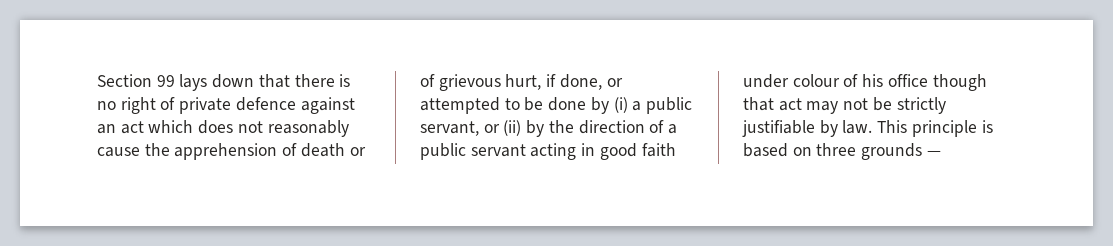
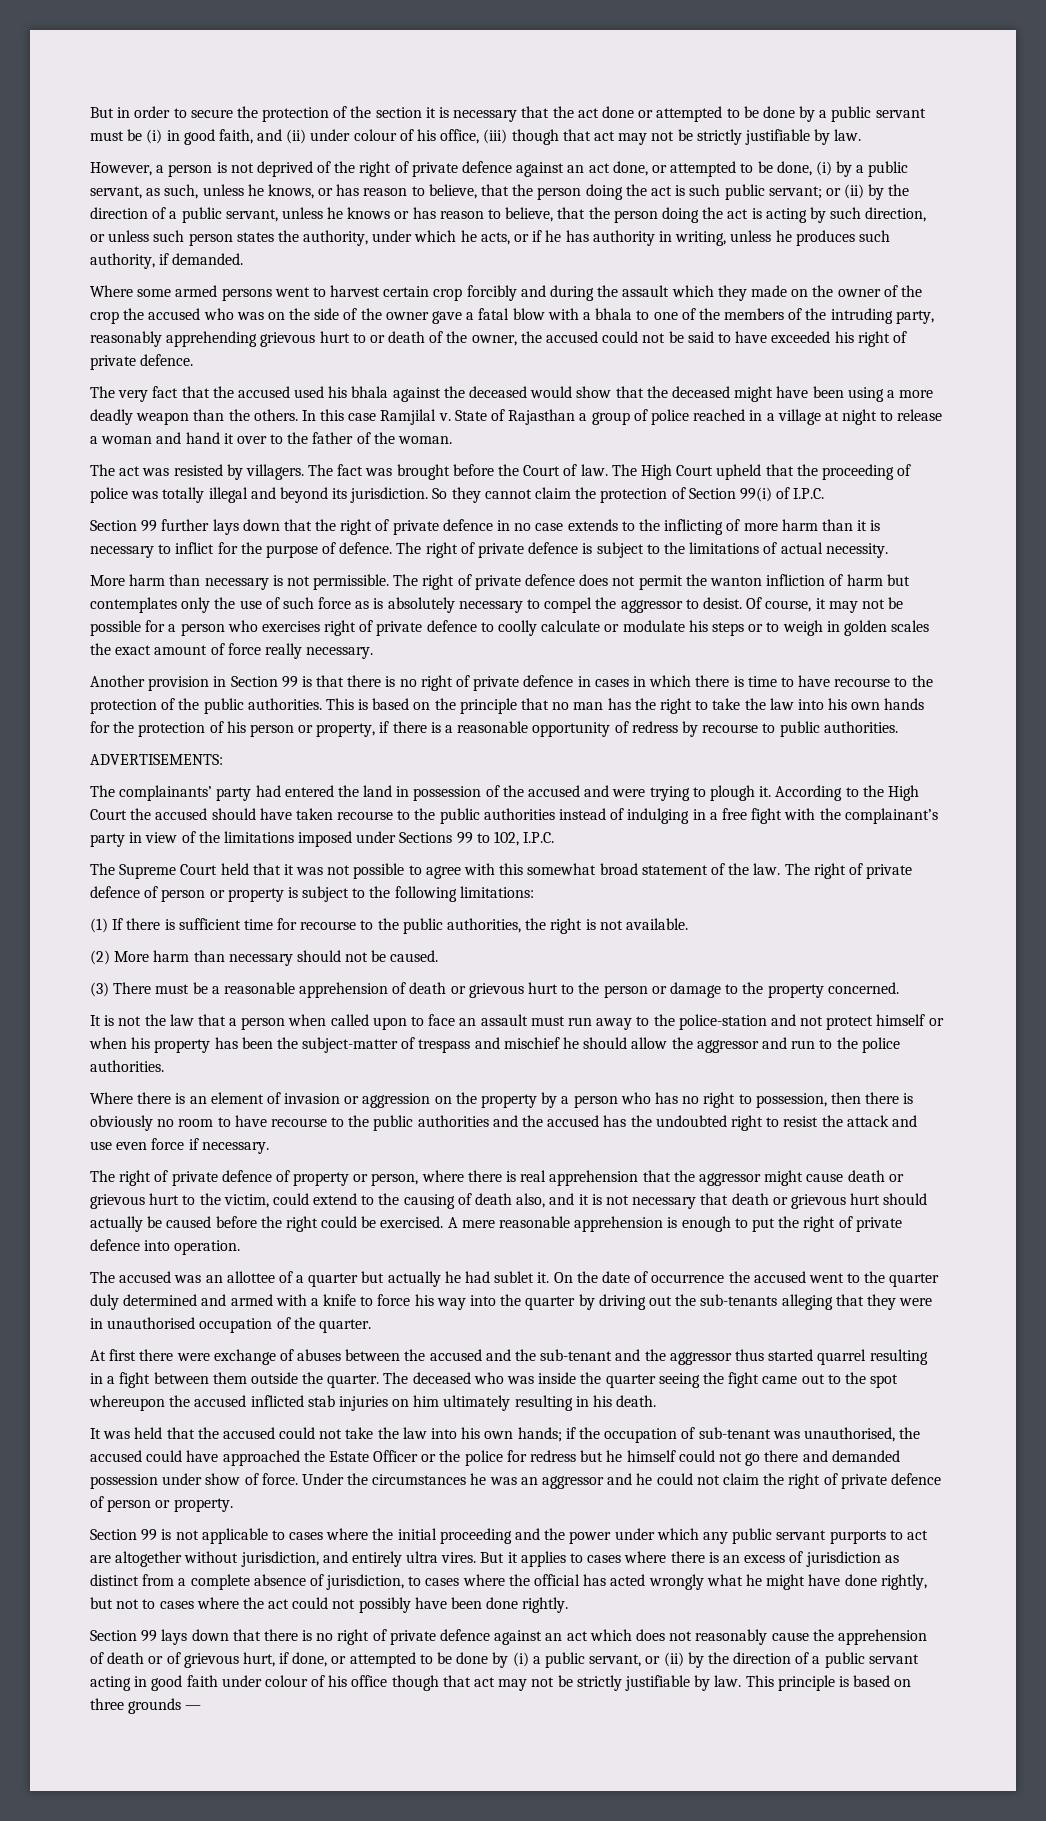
(97, 80) none -> [90,106,926,122] [90,129,862,145] [90,161,909,177] [90,184,910,200] [90,207,927,223] [90,230,890,246] [90,253,244,269] [90,285,922,301] [90,308,934,324] [90,331,907,347] [90,354,194,370] [90,386,934,402] [90,409,943,425] [90,432,453,444] [90,464,912,480] [90,487,825,503] [90,519,881,535] [90,542,888,558] [90,574,910,590] [90,597,904,613] [90,620,930,636] [90,643,374,659] [90,675,933,691] [90,698,925,714] [90,721,898,737] [90,754,223,765] [90,785,919,801] [90,808,938,824] [90,831,555,847] [90,863,913,879] [90,886,534,902] [90,918,688,934] [90,950,439,966] [90,982,899,998] [90,1014,944,1030] [89,1037,900,1053] [90,1060,164,1072] [90,1092,914,1108] [90,1115,917,1131] [90,1138,269,1154] [90,1170,904,1186] [90,1193,928,1209] [90,1216,902,1232] [90,1239,241,1255] [90,1271,940,1287] [90,1294,933,1310] [90,1317,371,1333] [90,1349,928,1365] [90,1372,899,1388] [89,1395,657,1411] [90,1427,921,1443] [90,1450,900,1466] [90,1473,941,1489] [90,1496,233,1512] [90,1528,928,1544] [90,1551,899,1567] [90,1574,927,1590] [90,1597,569,1613] But in order to secure the protection of the section it is necessary that the act done or attempted to be done by a public servant must be (i) in good faith, and (ii) under colour of his office, (iii) though that act may not be strictly justifiable by law. // However, a person is not deprived of the right of private defence against an act done, or attempted to be done, (i) by a public servant, as such, unless he knows, or has reason to believe, that the person doing the act is such public servant; or (ii) by the direction of a public servant, unless he knows or has reason to believe, that the person doing the act is acting by such direction, or unless such person states the authority, under which he acts, or if he has authority in writing, unless he produces such authority, if demanded. // Where some armed persons went to harvest certain crop forcibly and during the assault which they made on the owner of the crop the accused who was on the side of the owner gave a fatal blow with a bhala to one of the members of the intruding party, reasonably apprehending grievous hurt to or death of the owner, the accused could not be said to have exceeded his right of private defence. // The very fact that the accused used his bhala against the deceased would show that the deceased might have been using a more deadly weapon than the others. In this case Ramjilal v. State of Rajasthan a group of police reached in a village at night to release a woman and hand it over to the father of the woman. // The act was resisted by villagers. The fact was brought before the Court of law. The High Court upheld that the proceeding of police was totally illegal and beyond its jurisdiction. So they cannot claim the protection of Section 99(i) of I.P.C. // Section 99 further lays down that the right of private defence in no case extends to the inflicting of more harm than it is necessary to inflict for the purpose of defence. The right of private defence is subject to the limitations of actual necessity. // More harm than necessary is not permissible. The right of private defence does not permit the wanton infliction of harm but contemplates only the use of such force as is absolutely necessary to compel the aggressor to desist. Of course, it may not be possible for a person who exercises right of private defence to coolly calculate or modulate his steps or to weigh in golden scales the exact amount of force really necessary. // Another provision in Section 99 is that there is no right of private defence in cases in which there is time to have recourse to the protection of the public authorities. This is based on the principle that no man has the right to take the law into his own hands for the protection of his person or property, if there is a reasonable opportunity of redress by recourse to public authorities. // ADVERTISEMENTS: // The complainants’ party had entered the land in possession of the accused and were trying to plough it. According to the High Court the accused should have taken recourse to the public authorities instead of indulging in a free fight with the complainant’s party in view of the limitations imposed under Sections 99 to 102, I.P.C. // The Supreme Court held that it was not possible to agree with this somewhat broad statement of the law. The right of private defence of person or property is subject to the following limitations: // (1) If there is sufficient time for recourse to the public authorities, the right is not available. // (2) More harm than necessary should not be caused. // (3) There must be a reasonable apprehension of death or grievous hurt to the person or damage to the property concerned. // It is not the law that a person when called upon to face an assault must run away to the police-station and not protect himself or when his property has been the subject-matter of trespass and mischief he should allow the aggressor and run to the police authorities. // Where there is an element of invasion or aggression on the property by a person who has no right to possession, then there is obviously no room to have recourse to the public authorities and the accused has the undoubted right to resist the attack and use even force if necessary. // The right of private defence of property or person, where there is real apprehension that the aggressor might cause death or grievous hurt to the victim, could extend to the causing of death also, and it is not necessary that death or grievous hurt should actually be caused before the right could be exercised. A mere reasonable apprehension is enough to put the right of private defence into operation. // The accused was an allottee of a quarter but actually he had sublet it. On the date of occurrence the accused went to the quarter duly determined and armed with a knife to force his way into the quarter by driving out the sub-tenants alleging that they were in unauthorised occupation of the quarter. // At first there were exchange of abuses between the accused and the sub-tenant and the aggressor thus started quarrel resulting in a fight between them outside the quarter. The deceased who was inside the quarter seeing the fight came out to the spot whereupon the accused inflicted stab injuries on him ultimately resulting in his death. // It was held that the accused could not take the law into his own hands; if the occupation of sub-tenant was unauthorised, the accused could have approached the Estate Officer or the police for redress but he himself could not go there and demanded possession under show of force. Under the circumstances he was an aggressor and he could not claim the right of private defence of person or property. // Section 99 is not applicable to cases where the initial proceeding and the power under which any public servant purports to act are altogether without jurisdiction, and entirely ultra vires. But it applies to cases where there is an excess of jurisdiction as distinct from a complete absence of jurisdiction, to cases where the official has acted wrongly what he might have done rightly, but not to cases where the act could not possibly have been done rightly. //

